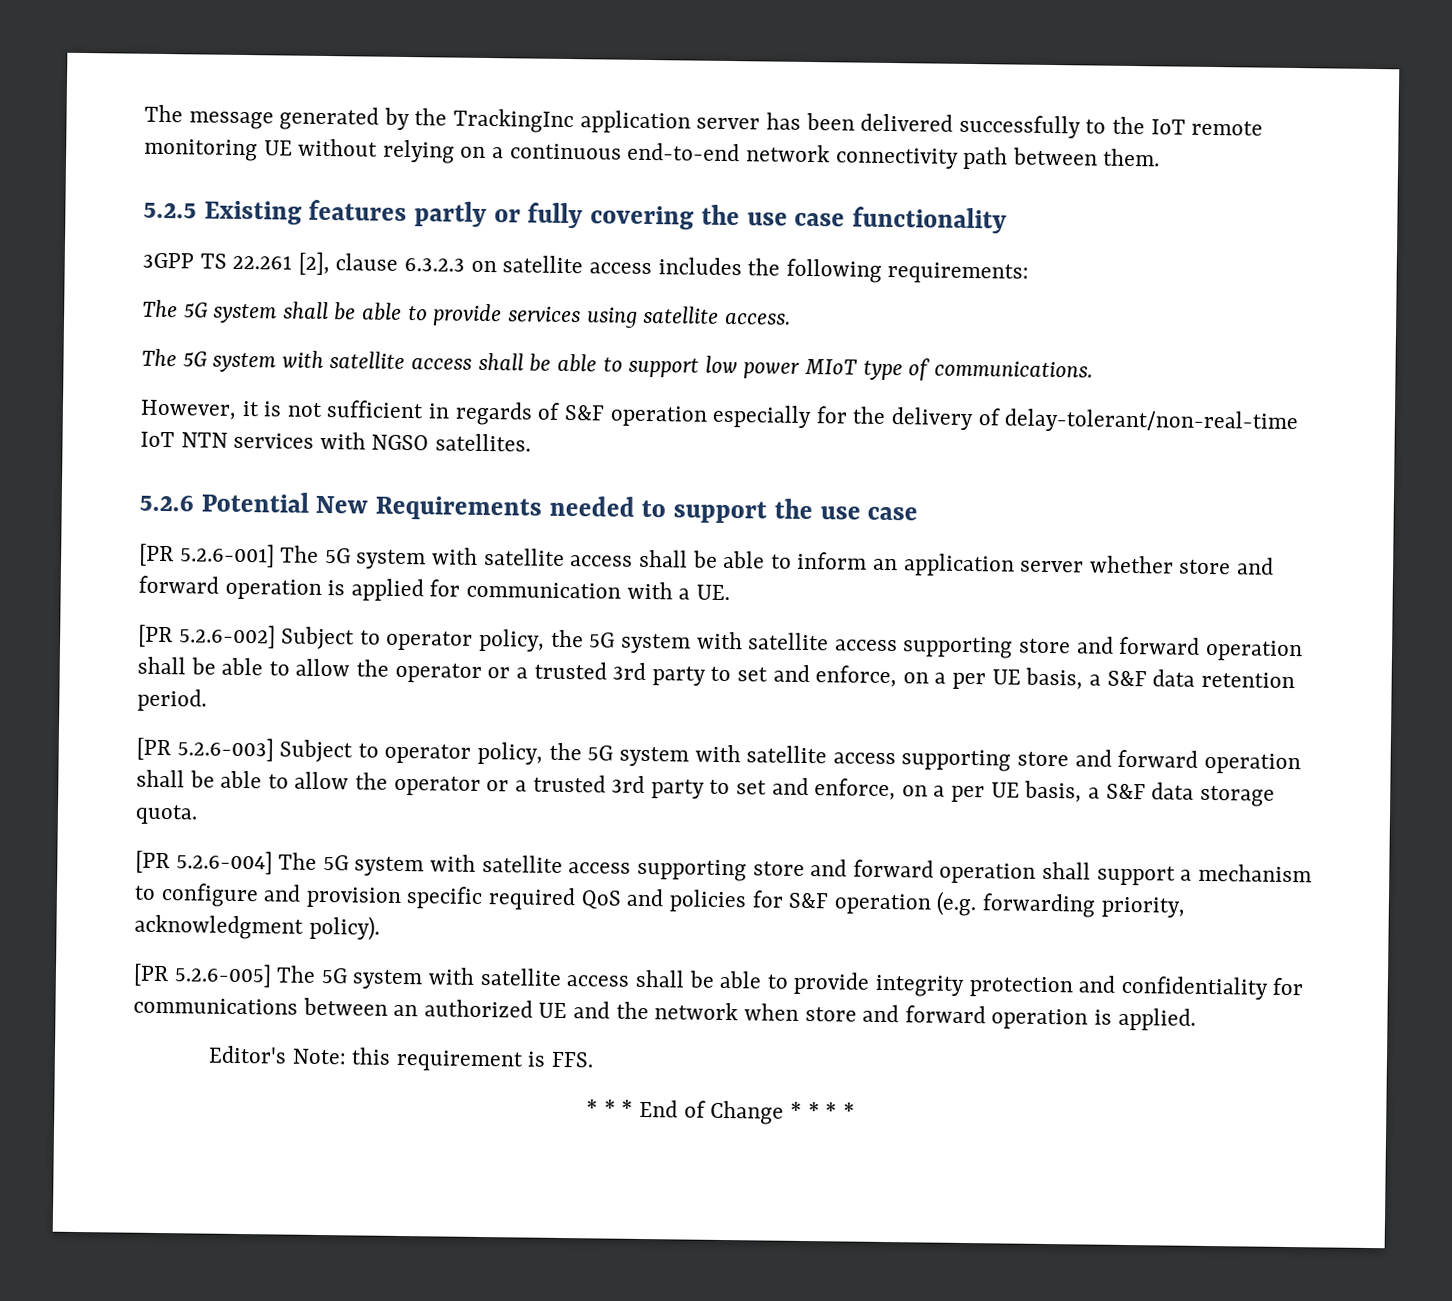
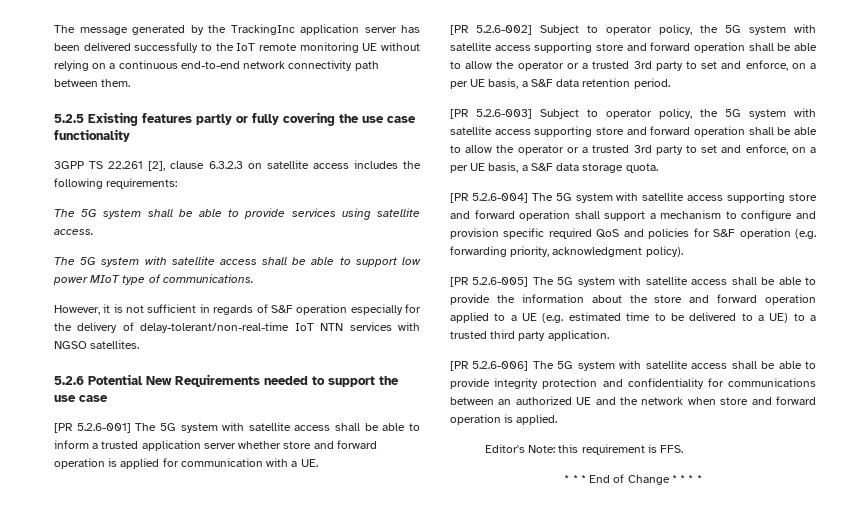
[872,558,898,571] an -> [92,441,139,449] a trusted
(871, 983) none -> [496,294,816,305] [450,312,816,323] [450,330,609,341] [450,360,816,371] [450,378,490,389] the information about the store and forward operation applied to a UE (e.g. estimated time to be delivered to a UE) to a trusted third party application. // [PR 5.2.6-006] The 5G system with satellite access shall be able to provide

